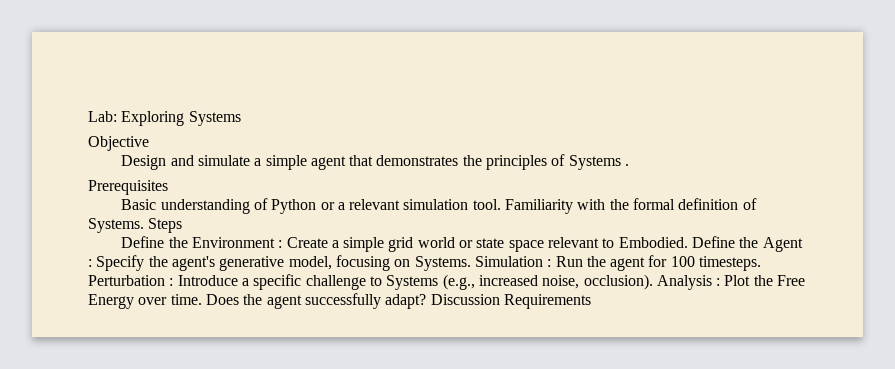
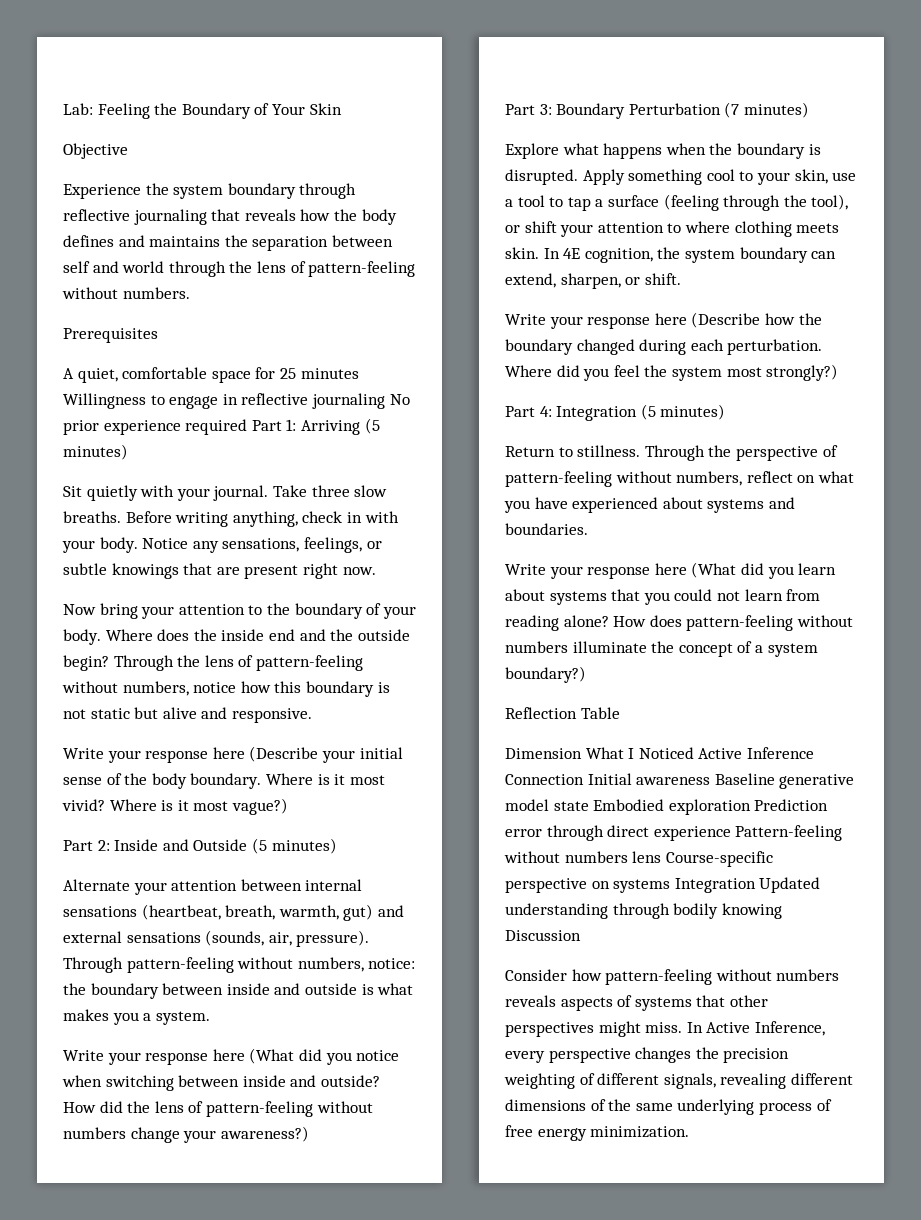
[121,111,241,126] [88,136,149,151] [121,154,630,170] [88,180,168,195] [121,198,757,214] [88,218,183,233] [121,236,803,252] [88,255,762,271] [88,274,806,290] [88,293,591,309] Exploring Systems // Objective // Design and simulate a simple agent that demonstrates the principles of Systems . // Prerequisites // Basic understanding of Python or a relevant simulation tool. Familiarity with the formal definition of Systems. Steps // Define the Environment : Create a simple grid world or state space relevant to Embodied. Define the Agent : Specify the agent's generative model, focusing on Systems. Simulation : Run the agent for 100 timesteps. Perturbation : Introduce a specific challenge to Systems (e.g., increased noise, occlusion). Analysis : Plot the Free Energy over time. Does the agent successfully adapt? Discussion Requirements -> [97,103,342,119] [63,143,128,159] [63,183,357,199] [63,209,397,225] [63,235,393,251] [63,261,416,277] [62,287,190,299] [63,328,158,343] [63,367,359,383] [63,393,410,409] [63,418,380,435] [63,444,128,460] [63,485,388,501] [63,511,399,527] [62,537,382,553] [63,563,376,579] [63,603,416,619] [63,629,410,645] [63,655,363,671] [62,681,390,697] [63,707,312,723] [63,746,403,763] [63,773,385,789] [62,798,288,815] [63,838,337,854] [63,879,363,895] [63,904,404,921] [63,930,370,947] [63,957,416,973] [63,983,414,999] [63,1009,210,1025] [63,1048,400,1065] [62,1075,380,1091] [63,1101,373,1117] [63,1126,309,1143] [505,102,809,119] [505,143,821,159] [505,169,857,185] [505,194,849,211] [505,221,840,237] [505,247,837,263] [505,273,681,289] [505,312,822,329] [505,339,823,355] [505,364,839,381] [505,404,726,421] [505,445,838,461] [505,471,854,487] [504,497,795,513] [505,523,588,535] [505,562,837,579] [505,589,821,605] [505,615,853,631] [505,641,818,657] [505,666,586,683] [505,707,620,719] [505,747,814,759] [505,773,855,789] [505,799,829,815] [505,825,843,841] [504,851,773,867] [505,877,821,893] [505,903,782,919] [505,930,581,941] [505,969,840,985] [505,995,768,1011] [505,1021,825,1037] [505,1047,790,1063] [504,1073,853,1089] [505,1099,832,1115] [505,1125,690,1141] Feeling the Boundary of Your Skin // Objective // Experience the system boundary through reflective journaling that reveals how the body defines and maintains the separation between self and world through the lens of pattern-feeling without numbers. // Prerequisites // A quiet, comfortable space for 25 minutes Willingness to engage in reflective journaling No prior experience required Part 1: Arriving (5 minutes) // Sit quietly with your journal. Take three slow breaths. Before writing anything, check in with your body. Notice any sensations, feelings, or subtle knowings that are present right now. // Now bring your attention to the boundary of your body. Where does the inside end and the outside begin? Through the lens of pattern-feeling without numbers, notice how this boundary is not static but alive and responsive. // Write your response here (Describe your initial sense of the body boundary. Where is it most vivid? Where is it most vague?) // Part 2: Inside and Outside (5 minutes) // Alternate your attention between internal sensations (heartbeat, breath, warmth, gut) and external sensations (sounds, air, pressure). Through pattern-feeling without numbers, notice: the boundary between inside and outside is what makes you a system. // Write your response here (What did you notice when switching between inside and outside? How did the lens of pattern-feeling without numbers change your awareness?) // Part 3: Boundary Perturbation (7 minutes) // Explore what happens when the boundary is disrupted. Apply something cool to your skin, use a tool to tap a surface (feeling through the tool), or shift your attention to where clothing meets skin. In 4E cognition, the system boundary can extend, sharpen, or shift. // Write your response here (Describe how the boundary changed during each perturbation. Where did you feel the system most strongly?) // Part 4: Integration (5 minutes) // Return to stillness. Through the perspective of pattern-feeling without numbers, reflect on what you have experienced about systems and boundaries. // Write your response here (What did you learn about systems that you could not learn from reading alone? How does pattern-feeling without numbers illuminate the concept of a system boundary?) // Reflection Table // Dimension What I Noticed Active Inference Connection Initial awareness Baseline generative model state Embodied exploration Prediction error through direct experience Pattern-feeling without numbers lens Course-specific perspective on systems Integration Updated understanding through bodily knowing Discussion // Consider how pattern-feeling without numbers reveals aspects of systems that other perspectives might miss. In Active Inference, every perspective changes the precision weighting of different signals, revealing different dimensions of the same underlying process of free energy minimization.

